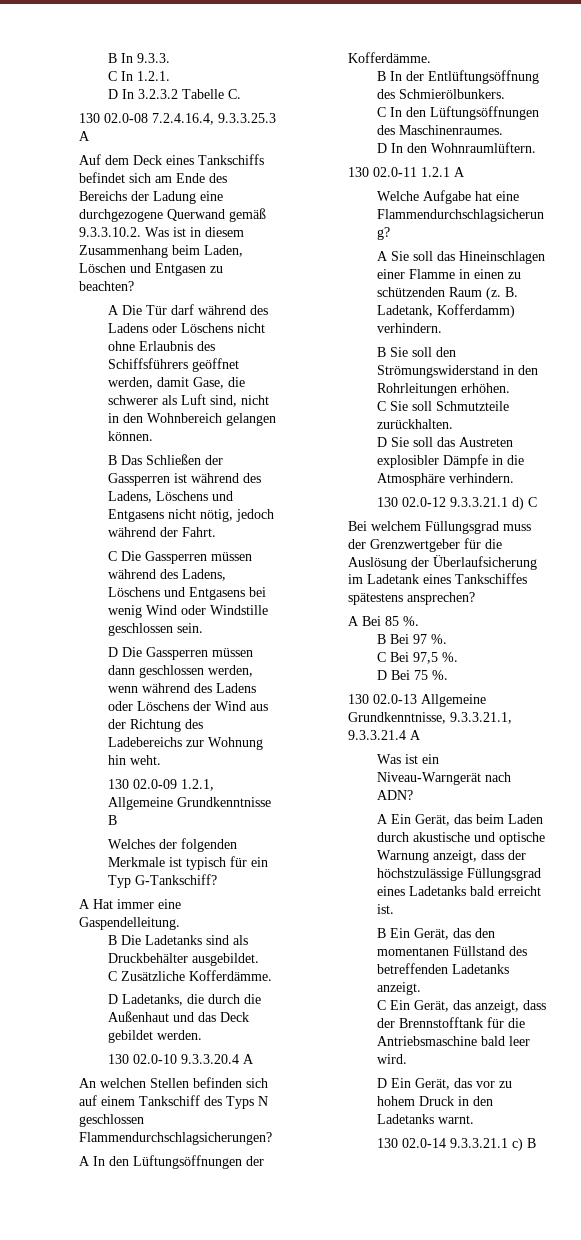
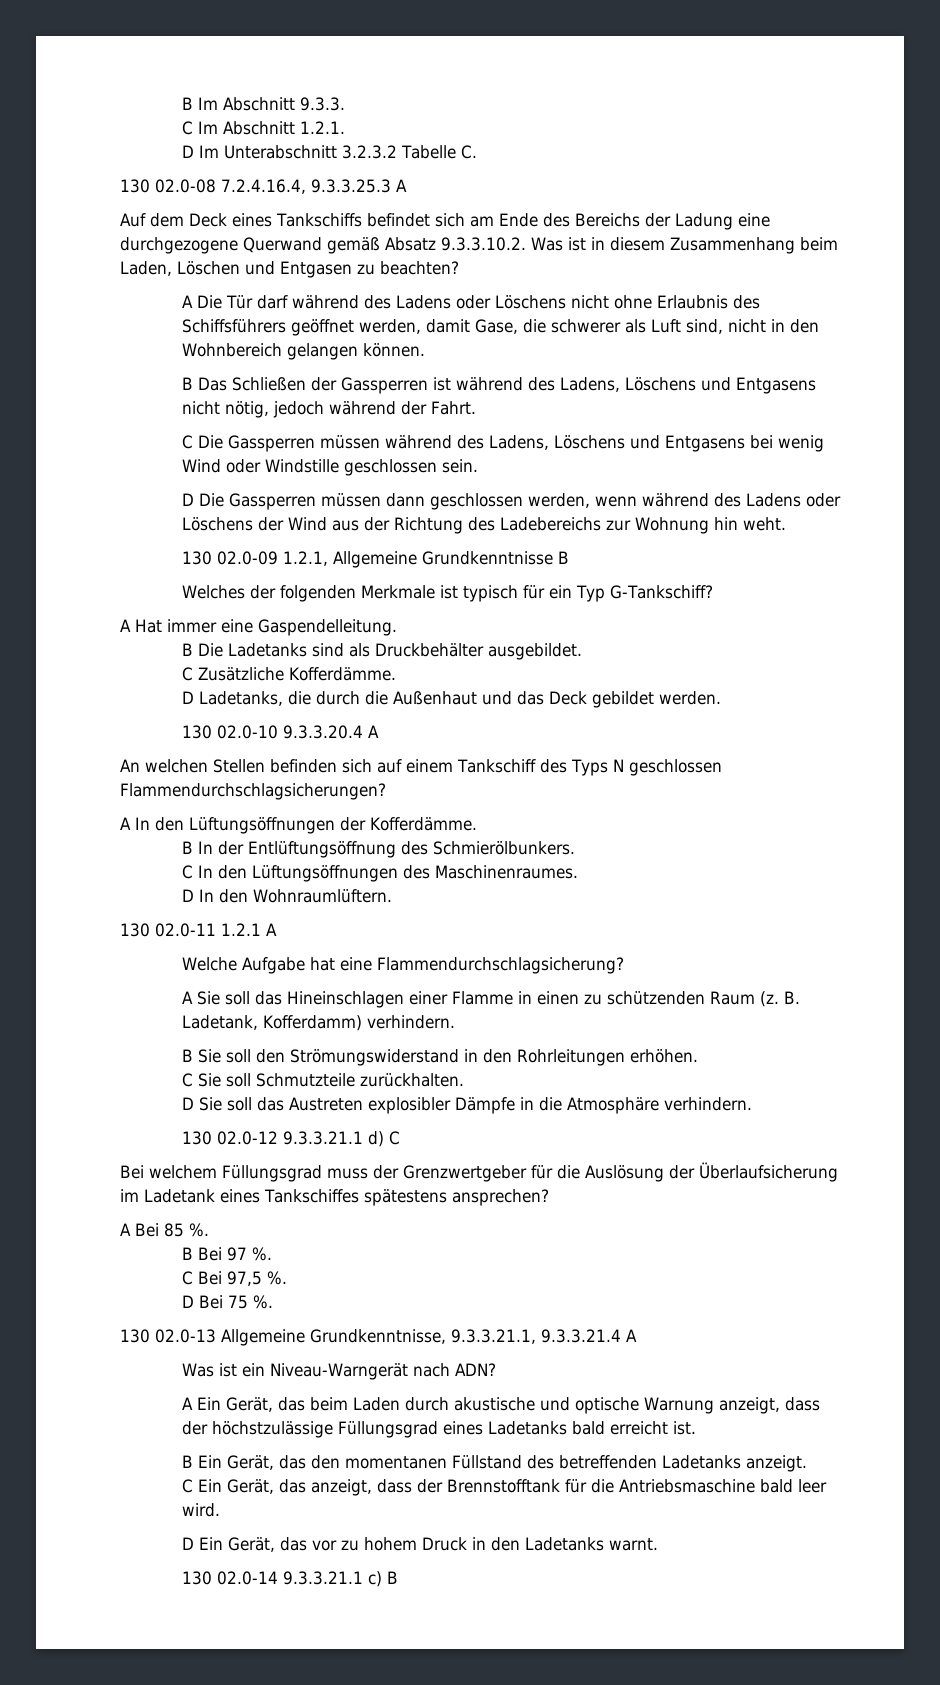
[107,53,133,63] B In -> [182,97,296,111] B Im Abschnitt
[120,71,133,81] In -> [198,121,296,135] Im Abschnitt
[121,89,134,99] In -> [199,145,338,159] Im Unterabschnitt
(267, 215) none -> [385,237,437,251] Absatz

